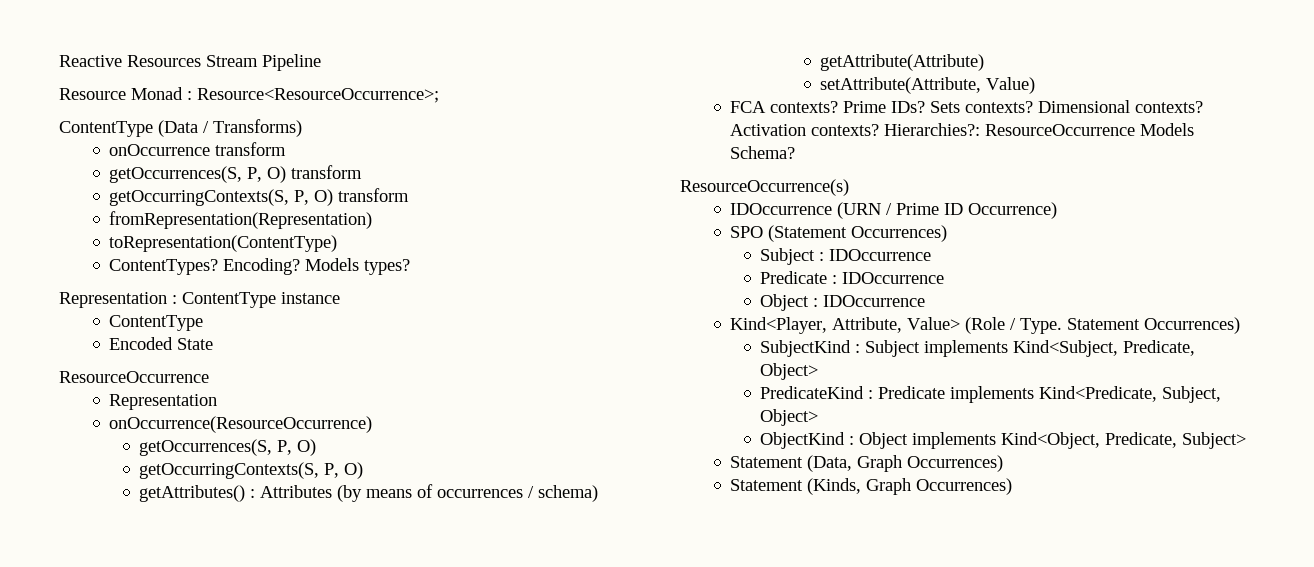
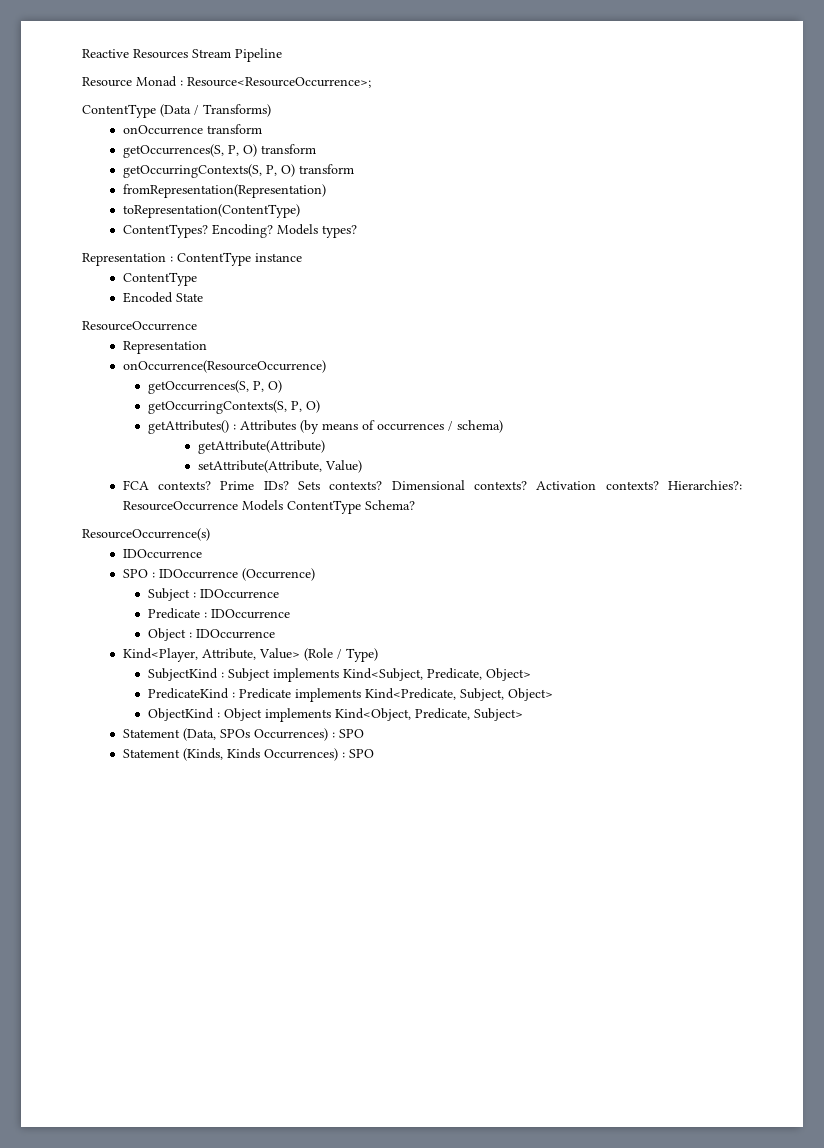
(1195, 129) none -> [286,500,361,514] ContentType
[837,202,1058,219] [730,225,948,242] (URN / Prime ID Occurrence) // SPO (Statement Occurrences) -> [122,568,315,581] // SPO : IDOccurrence (Occurrence)
[1020,317,1241,334] Type. Statement Occurrences) -> [345,648,378,662] Type)
[857,455,1004,472] Graph Occurrences) -> [219,728,364,741] SPOs Occurrences) : SPO
[866,478,1013,495] Graph Occurrences) -> [226,748,374,761] Kinds Occurrences) : SPO

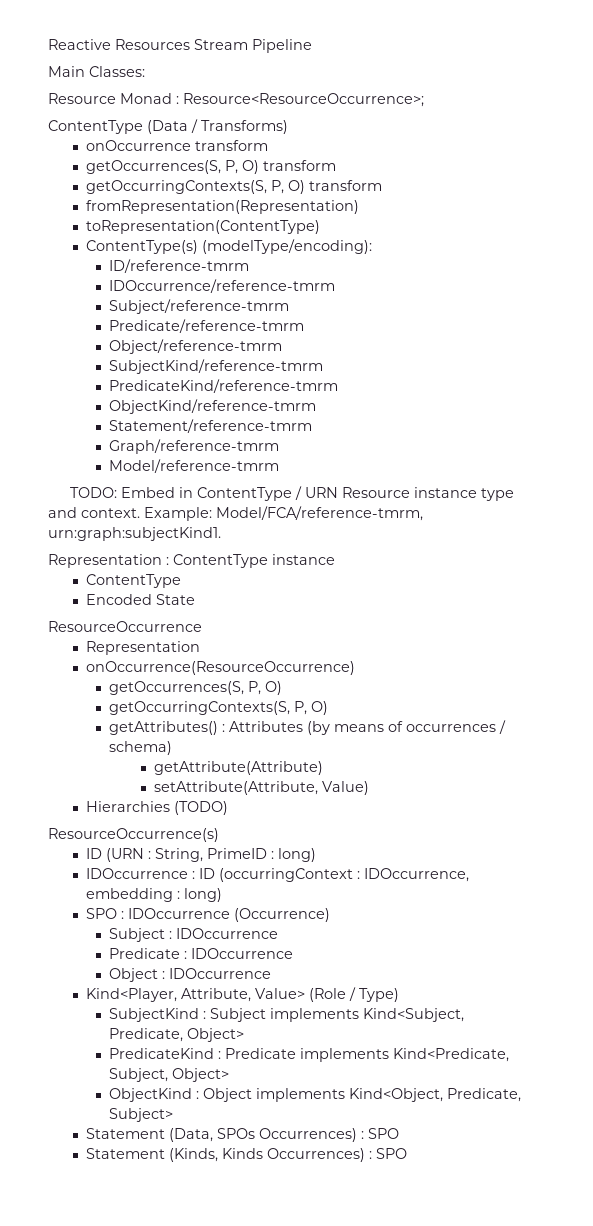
(282, 55) none -> [48,66,145,77] // Main Classes:
[122,224,357,238] ContentTypes? Encoding? Models types? -> [86,239,373,254] [108,259,249,273] [108,279,335,293] [108,299,289,314] [108,319,304,333] [108,339,282,354] [108,359,323,374] [108,379,338,393] [108,399,316,414] [108,419,312,433] [108,439,279,454] [108,459,279,473] [69,486,514,501] [48,506,423,521] [48,527,221,541] ContentType(s) (modelType/encoding): // ID/reference-tmrm // IDOccurrence/reference-tmrm // Subject/reference-tmrm // Predicate/reference-tmrm // Object/reference-tmrm // SubjectKind/reference-tmrm // PredicateKind/reference-tmrm // ObjectKind/reference-tmrm // Statement/reference-tmrm // Graph/reference-tmrm // Model/reference-tmrm // TODO: Embed in ContentType / URN Resource instance type and context. Example: Model/FCA/reference-tmrm, urn:graph:subjectKind1.
[122,480,742,490] [122,500,415,514] [82,528,210,541] [122,549,202,559] FCA contexts? Prime IDs? Sets contexts? Dimensional contexts? Activation contexts? Hierarchies?: ResourceOccurrence Models ContentType Schema? // ResourceOccurrence(s) // IDOccurrence -> [86,801,229,815] [48,828,219,842] [86,848,317,862] [86,868,470,882] [86,888,223,902] Hierarchies (TODO) // ResourceOccurrence(s) // ID (URN : String, PrimeID : long) // IDOccurrence : ID (occurringContext : IDOccurrence, embedding : long)

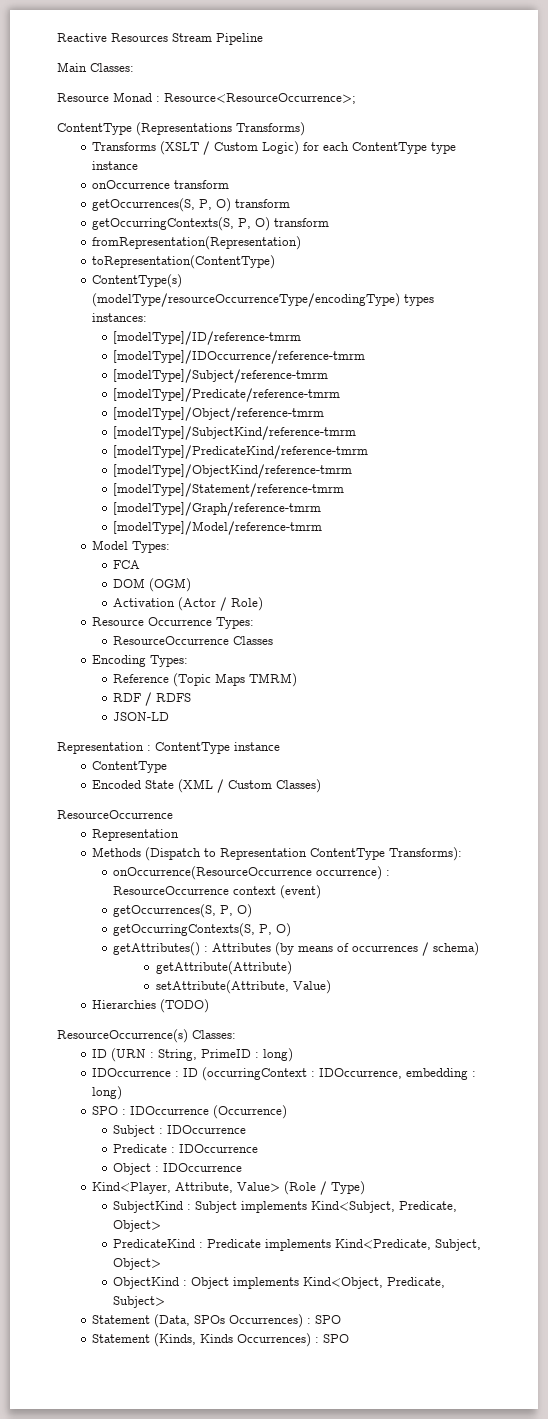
[147,119,288,134] (Data / Transforms) -> [136,122,305,136] [92,141,457,155] [92,161,139,170] (Representations Transforms) // Transforms (XSLT / Custom Logic) for each ContentType type instance
[202,239,373,254] [108,259,249,273] [108,279,335,293] [108,299,289,314] [108,319,304,333] [108,339,282,354] [108,359,323,374] [108,379,338,393] [108,399,316,414] [108,419,312,433] [108,439,279,454] [108,459,279,473] [69,486,514,501] [48,506,423,521] [48,527,221,541] (modelType/encoding): // ID/reference-tmrm // IDOccurrence/reference-tmrm // Subject/reference-tmrm // Predicate/reference-tmrm // Object/reference-tmrm // SubjectKind/reference-tmrm // PredicateKind/reference-tmrm // ObjectKind/reference-tmrm // Statement/reference-tmrm // Graph/reference-tmrm // Model/reference-tmrm // TODO: Embed in ContentType / URN Resource instance type and context. Example: Model/FCA/reference-tmrm, urn:graph:subjectKind1. -> [92,293,435,307] [92,313,148,322] [113,331,302,345] [113,350,366,364] [113,369,329,383] [113,388,341,402] [113,407,325,421] [113,426,357,440] [113,445,369,459] [113,464,353,478] [113,483,345,497] [113,502,322,516] [113,521,323,535] [92,540,171,553] [113,560,141,569] [113,578,192,592] [113,597,264,611] [92,617,255,629] [113,636,274,645] [92,655,189,667] [113,673,298,687] [113,692,192,706] [113,712,170,721] (modelType/resourceOccurrenceType/encodingType) types instances: // [modelType]/ID/reference-tmrm // [modelType]/IDOccurrence/reference-tmrm // [modelType]/Subject/reference-tmrm // [modelType]/Predicate/reference-tmrm // [modelType]/Object/reference-tmrm // [modelType]/SubjectKind/reference-tmrm // [modelType]/PredicateKind/reference-tmrm // [modelType]/ObjectKind/reference-tmrm // [modelType]/Statement/reference-tmrm // [modelType]/Graph/reference-tmrm // [modelType]/Model/reference-tmrm // Model Types: // FCA // DOM (OGM) // Activation (Actor / Role) // Resource Occurrence Types: // ResourceOccurrence Classes // Encoding Types: // Reference (Topic Maps TMRM) // RDF / RDFS // JSON-LD
[48,621,202,632] [86,641,201,655] [86,661,356,675] // ResourceOccurrence // Representation // onOccurrence(ResourceOccurrence) -> [178,779,322,793] [57,810,173,819] [92,829,180,841] [92,847,463,861] [113,866,391,880] [113,885,322,899] (XML / Custom Classes) // ResourceOccurrence // Representation // Methods (Dispatch to Representation ContentType Transforms): // onOccurrence(ResourceOccurrence occurrence) : ResourceOccurrence context (event)
(219, 835) none -> [192,1030,236,1039] Classes:

